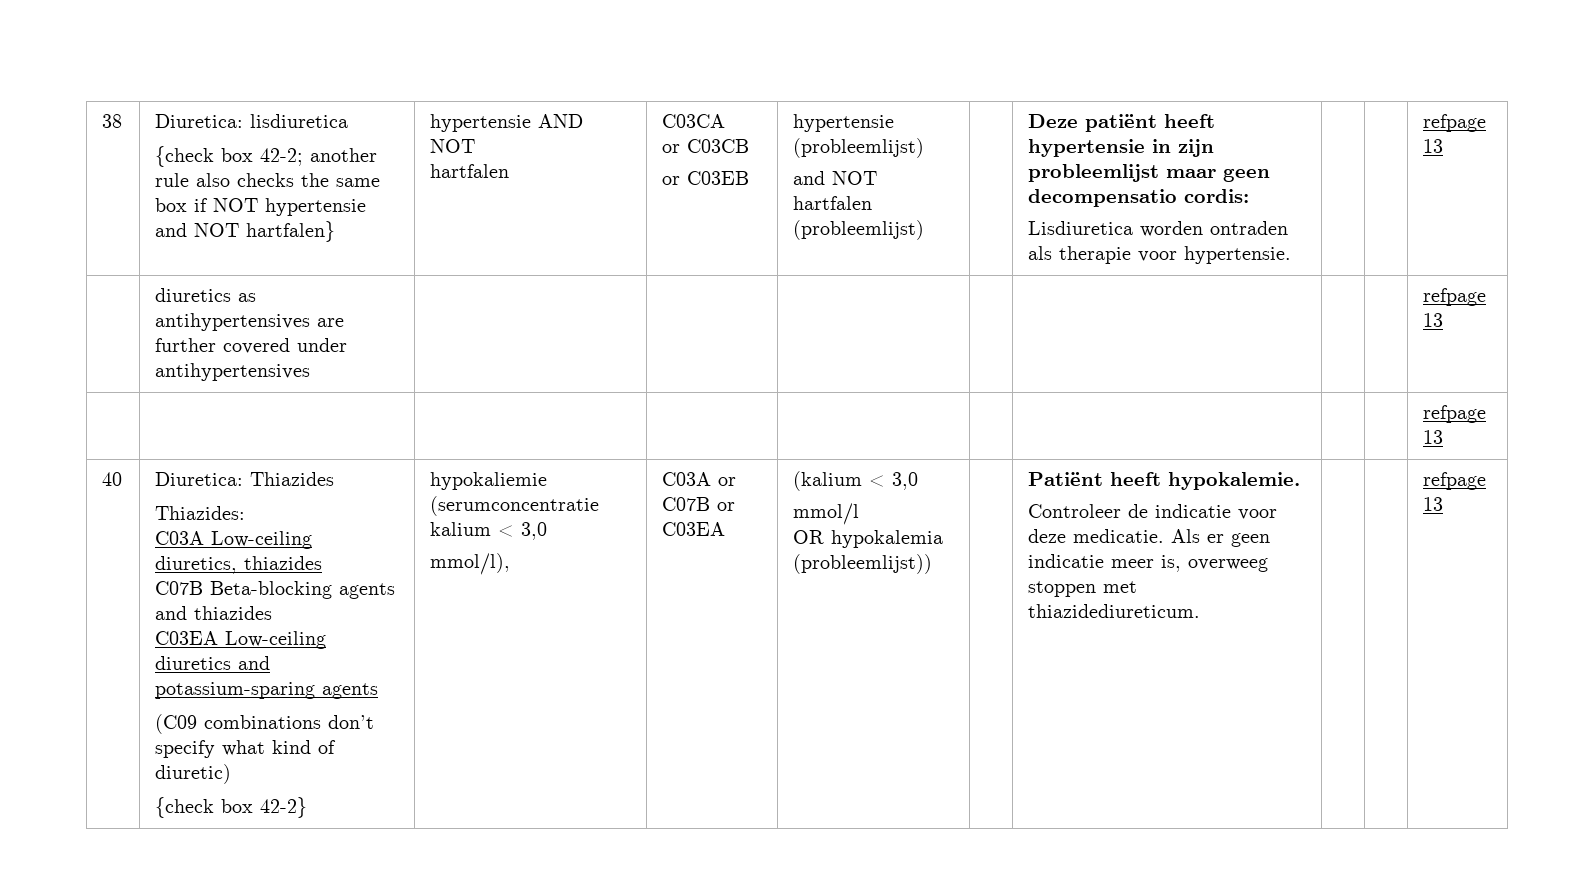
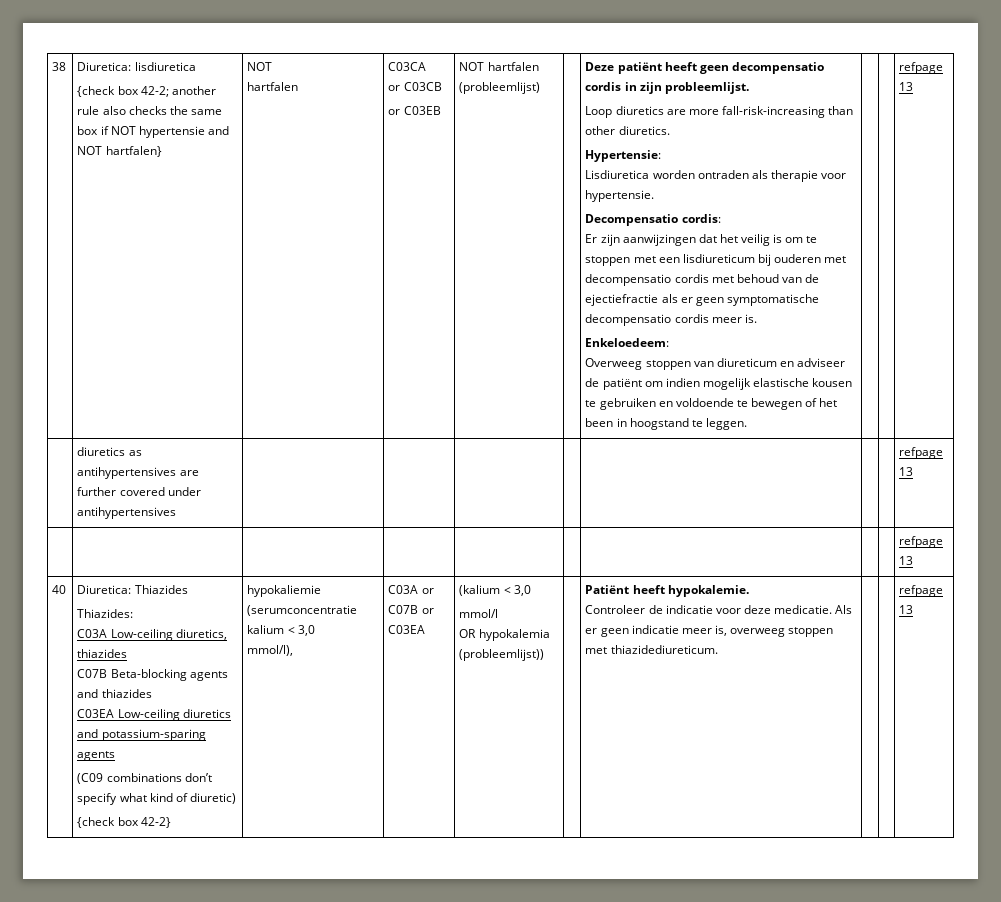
[430,114,584,132] hypertensie AND -> (162, 151) none
[793,114,895,132] [793,138,925,158] [793,171,826,185] hypertensie (probleemlijst) // and -> (441, 110) none
[1028,139,1215,157] [1028,164,1271,182] [1028,189,1250,207] hypertensie in zijn probleemlijst maar geen decompensatio cordis: -> [699,62,824,74] [585,82,749,94] [585,106,853,118] [585,126,670,135] [585,150,662,162] geen decompensatio cordis in zijn probleemlijst. // Loop diuretics are more fall-risk-increasing than other diuretics. // Hypertensie:
(1292, 255) none -> [585,214,721,226] [585,234,818,246] [585,254,847,266] [585,274,819,286] [585,294,819,306] [585,314,757,326] [585,338,670,347] [585,358,845,370] [585,378,853,390] [585,398,838,410] [585,418,747,430] // Decompensatio cordis: // Er zijn aanwijzingen dat het veilig is om te stoppen met een lisdiureticum bij ouderen met decompensatio cordis met behoud van de ejectiefractie als er geen symptomatische decompensatio cordis meer is. // Enkeloedeem: // Overweeg stoppen van diureticum en adviseer de patiënt om indien mogelijk elastische kousen te gebruiken en voldoende te bewegen of het been in hoogstand te leggen.

